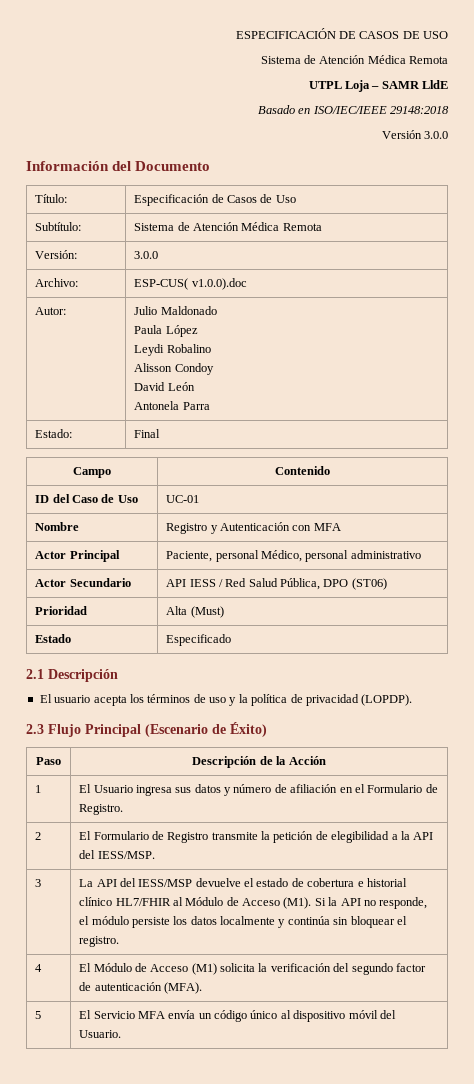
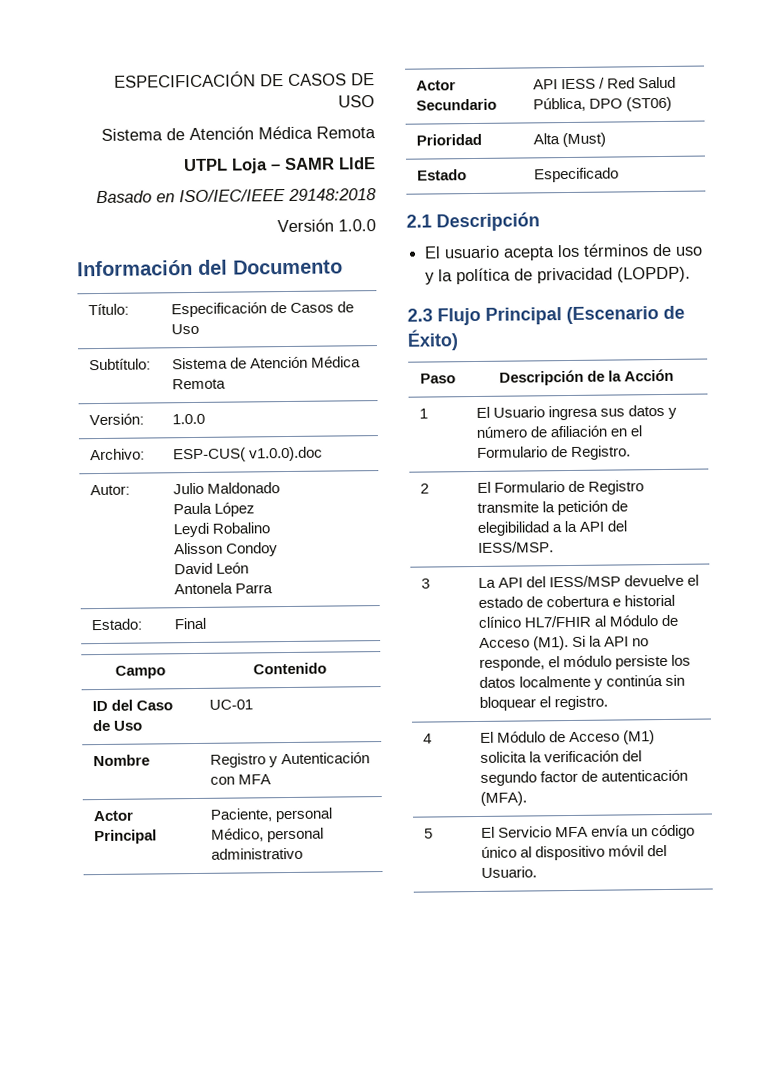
[424,131,448,139] 3.0.0 -> [338,219,376,232] 1.0.0
[134,251,159,259] 3.0.0 -> [171,413,205,425] 1.0.0

